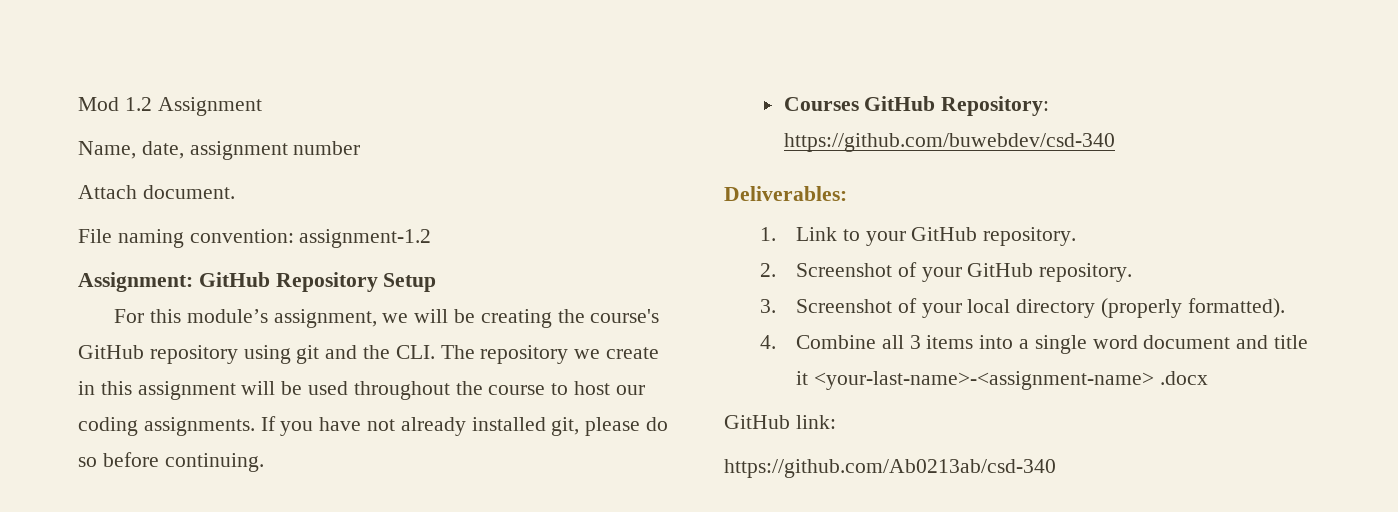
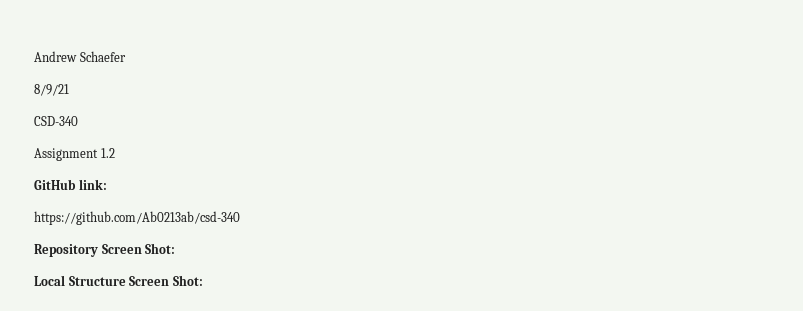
[78,97,262,116] [78,141,361,160] [78,185,235,199] [78,229,432,248] [78,272,437,292] [114,309,660,328] [78,345,660,364] [78,381,645,400] [78,416,669,436] [78,452,264,472] [783,96,1050,116] [783,133,1115,152] [724,186,847,201] [759,227,1077,246] [759,262,1133,282] [759,298,1285,318] [759,335,1309,354] [795,371,1208,390] [724,415,836,429] [724,459,1056,478] Mod 1.2 Assignment // Name, date, assignment number // Attach document. // File naming convention: assignment-1.2 // Assignment: GitHub Repository Setup // For this module’s assignment, we will be creating the course's GitHub repository using git and the CLI. The repository we create in this assignment will be used throughout the course to host our coding assignments. If you have not already installed git, please do so before continuing. // Courses GitHub Repository: https://github.com/buwebdev/csd-340 // Deliverables: // 1. Link to your GitHub repository. // 2. Screenshot of your GitHub repository. // 3. Screenshot of your local directory (properly formatted). // 4. Combine all 3 items into a single word document and title it <your-last-name>-<assignment-name> .docx // GitHub link: // https://github.com/Ab0213ab/csd-340 -> [34,51,126,62] [34,84,69,96] [34,116,78,126] [34,148,115,161] [34,179,107,190] [34,211,240,225] [34,243,176,257] [34,275,203,286] Andrew Schaefer // 8/9/21 // CSD-340 // Assignment 1.2 // GitHub link: // https://github.com/Ab0213ab/csd-340 // Repository Screen Shot: // Local Structure Screen Shot:

